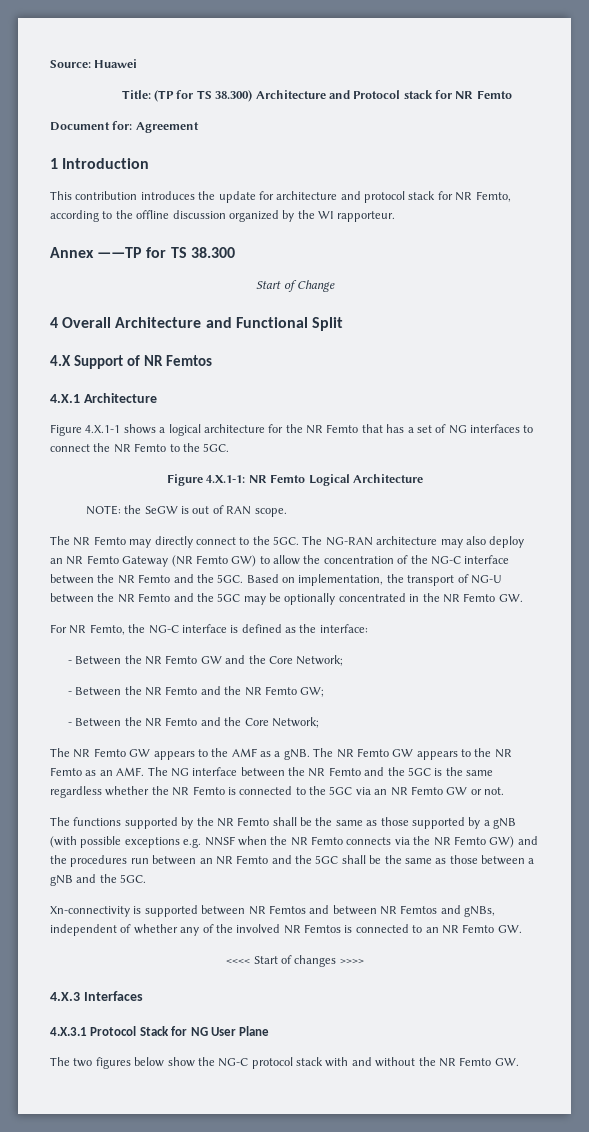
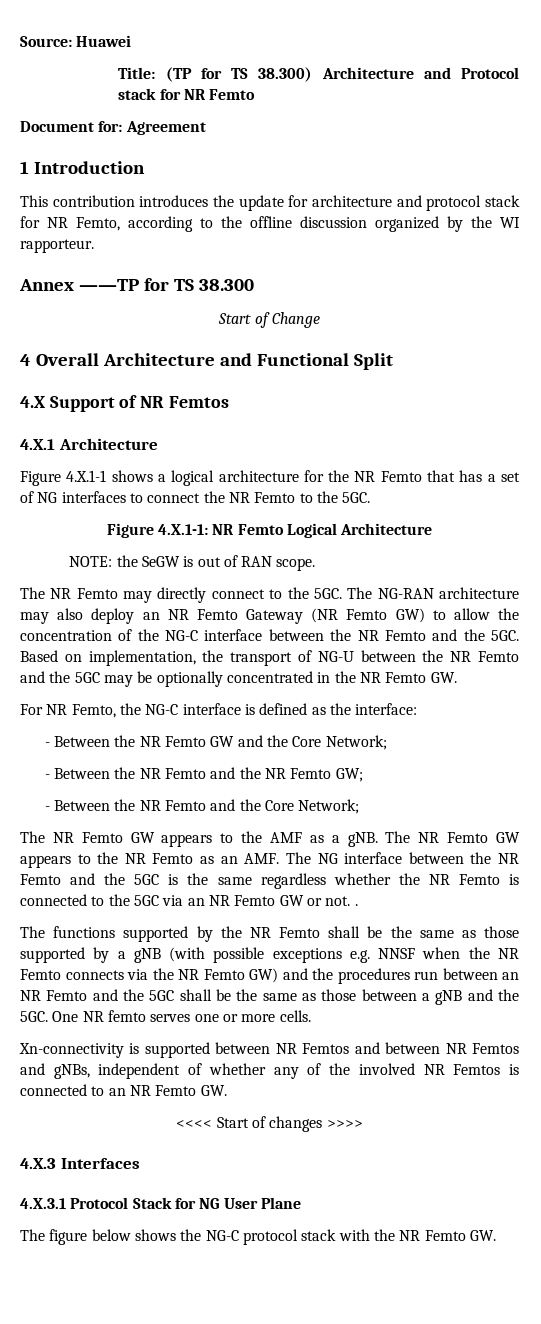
(504, 791) none -> [354,904,358,906] .
(147, 878) none -> [52,1010,311,1022] One NR femto serves one or more cells.
[73,1057,195,1069] two figures below show -> [49,1229,176,1245] figure below shows
[351,1057,416,1067] and without -> (370, 1235) none

